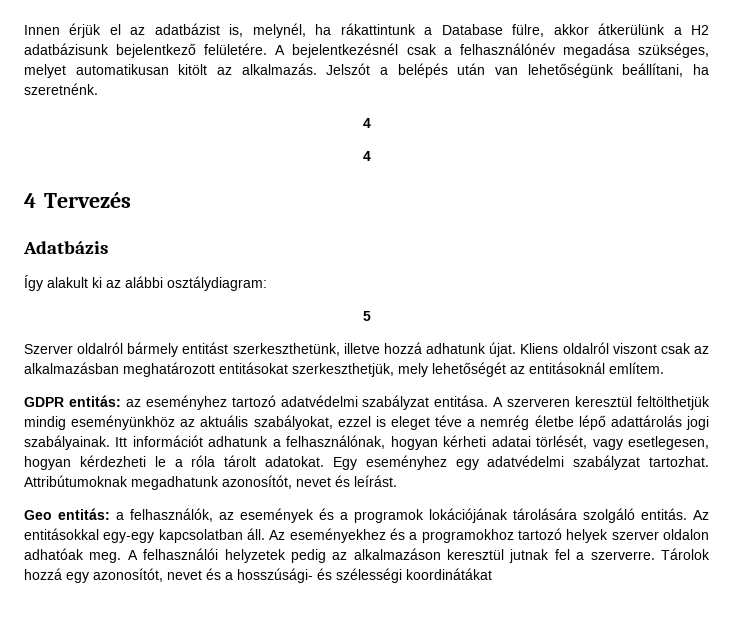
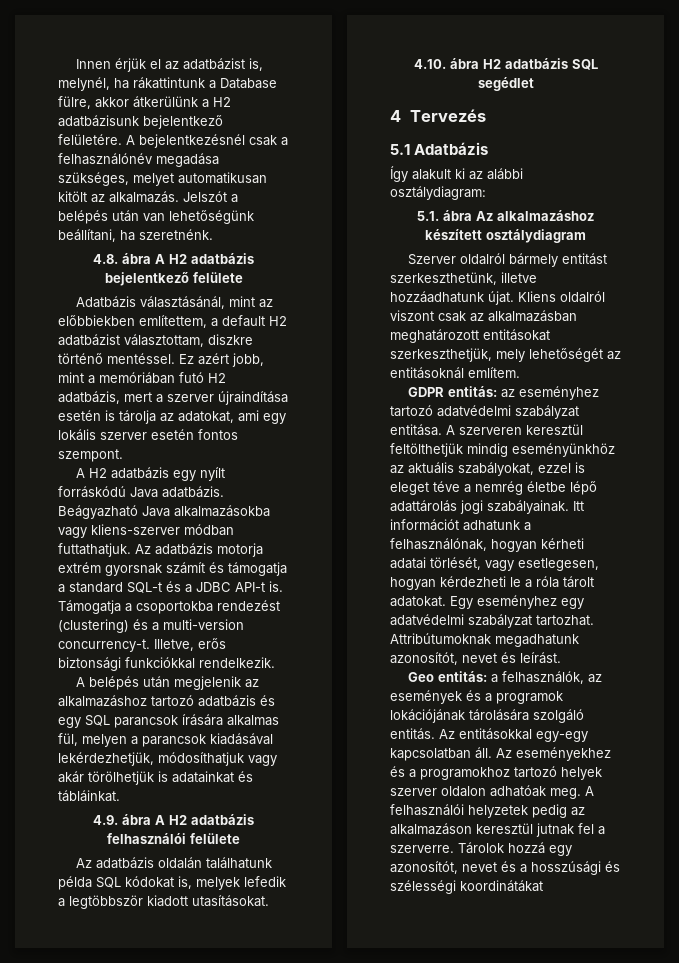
[362,118,371,128] [362,151,371,161] 4 // 4 -> [93,253,254,264] [104,272,243,286] [75,296,273,309] [58,315,287,328] [58,334,253,347] [58,353,264,367] [58,372,226,384] [58,391,288,405] [58,410,286,424] [58,429,238,441] [58,449,123,462] [75,467,225,481] [58,486,224,498] [58,505,270,519] [58,524,234,538] [58,543,263,557] [58,562,287,576] [58,581,283,593] [58,600,280,614] [58,619,244,633] [58,638,226,652] [58,657,275,671] [75,676,259,690] [58,695,275,707] [58,714,279,728] [58,733,273,747] [58,752,277,766] [58,771,253,785] [58,790,120,802] [93,814,254,825] [107,833,240,844] [75,857,272,869] [58,876,286,890] [58,895,269,909] [413,58,598,70] [477,77,534,91] 4.8. ábra A H2 adatbázis bejelentkező felülete // Adatbázis választásánál, mint az előbbiekben említettem, a default H2 adatbázist választottam, diszkre történő mentéssel. Ez azért jobb, mint a memóriában futó H2 adatbázis, mert a szerver újraindítása esetén is tárolja az adatokat, ami egy lokális szerver esetén fontos szempont. // A H2 adatbázis egy nyílt forráskódú Java adatbázis. Beágyazható Java alkalmazásokba vagy kliens-szerver módban futtathatjuk. Az adatbázis motorja extrém gyorsnak számít és támogatja a standard SQL-t és a JDBC API-t is. Támogatja a csoportokba rendezést (clustering) és a multi-version concurrency-t. Illetve, erős biztonsági funkciókkal rendelkezik. // A belépés után megjelenik az alkalmazáshoz tartozó adatbázis és egy SQL parancsok írására alkalmas fül, melyen a parancsok kiadásával lekérdezhetjük, módosíthatjuk vagy akár törölhetjük is adatainkat és tábláinkat. // 4.9. ábra A H2 adatbázis felhasználói felülete // Az adatbázis oldalán találhatunk példa SQL kódokat is, melyek lefedik a legtöbbször kiadott utasításokat. // 4.10. ábra H2 adatbázis SQL segédlet
(132, 200) none -> [390,144,410,155] 5.1
[362,311,371,321] 5 -> [417,210,594,221] [425,229,586,243] 5.1. ábra Az alkalmazáshoz készített osztálydiagram
[383,342,487,354] hozzá adhatunk -> [390,291,484,303] hozzáadhatunk
[237,568,313,583] hosszúsági- -> [531,861,601,875] hosszúsági

